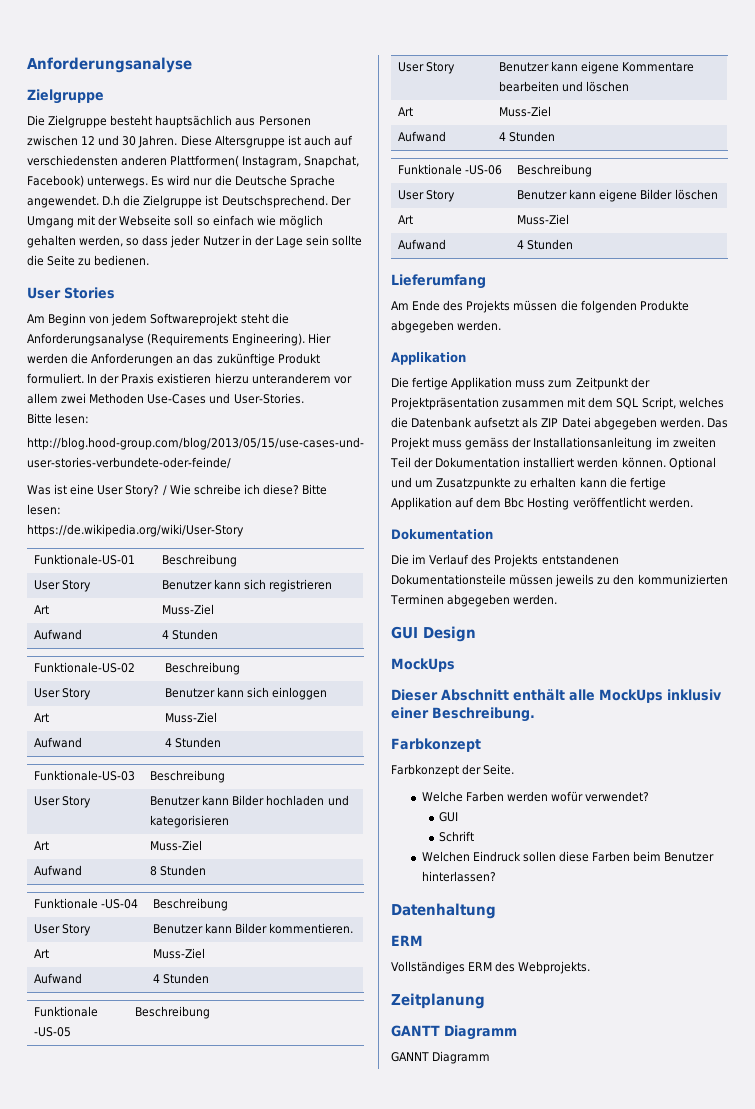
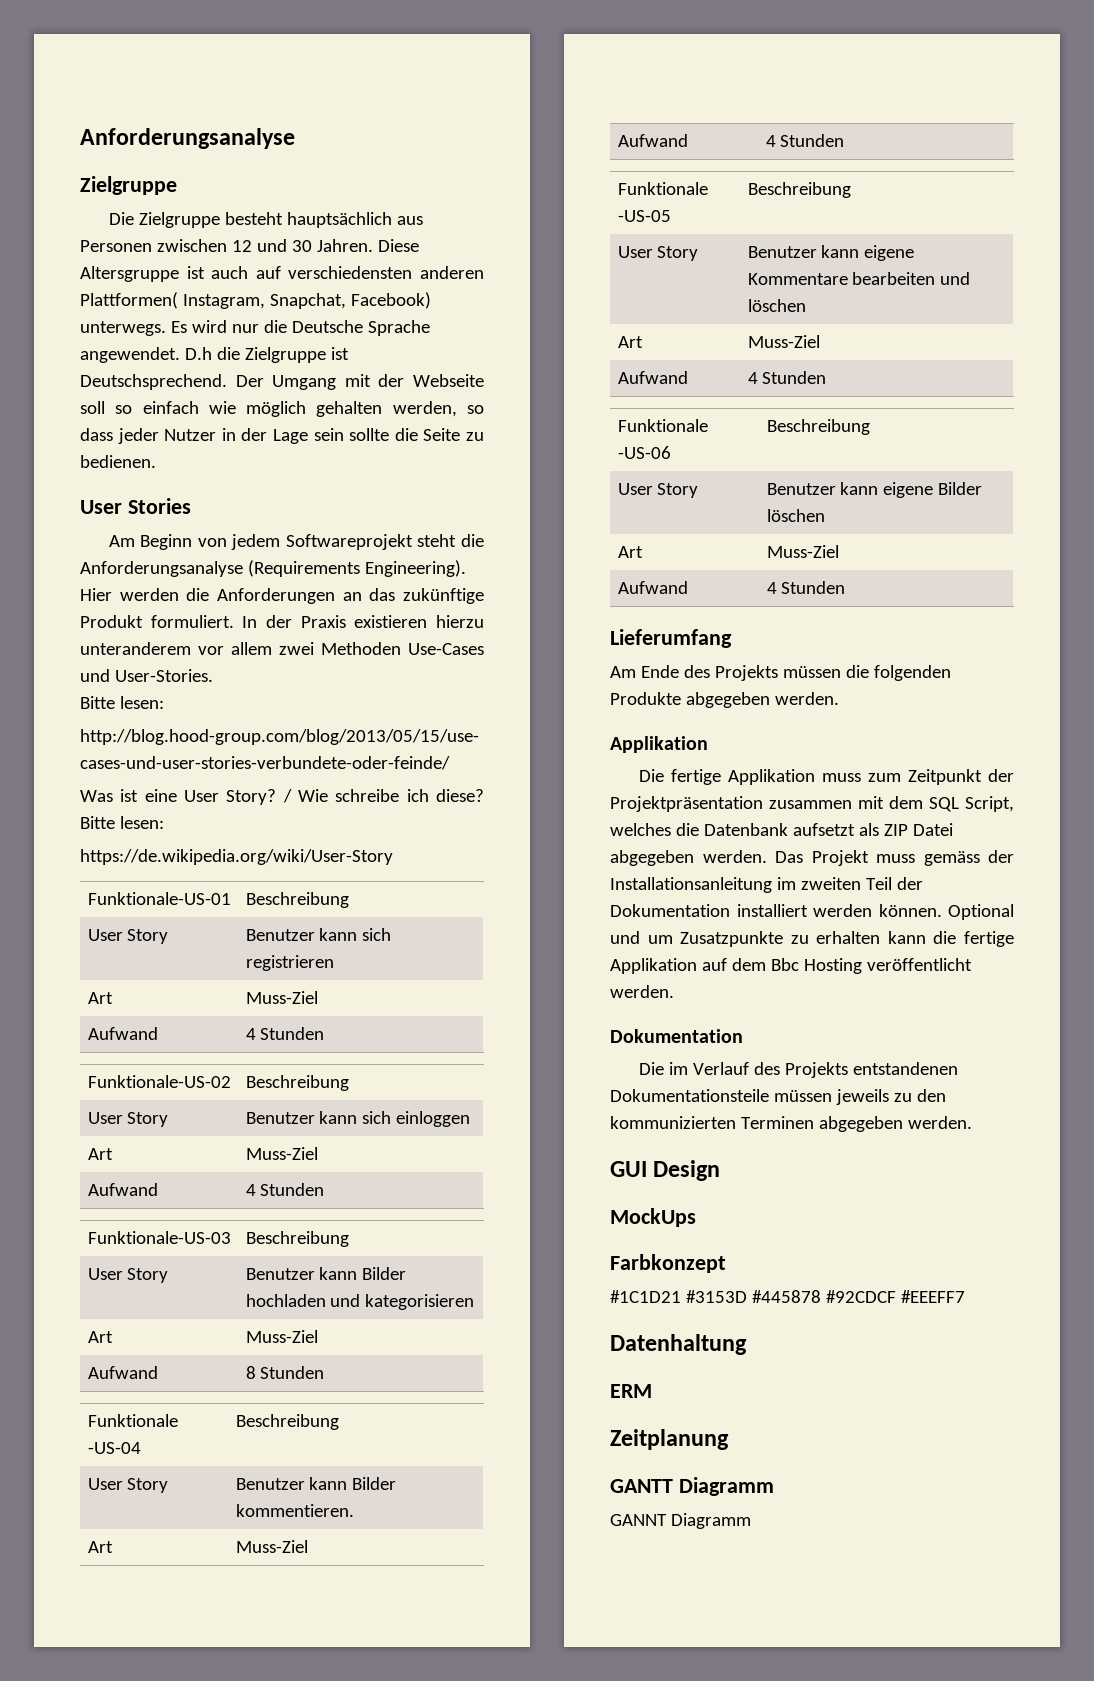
[391,689,722,703] [391,707,535,722] [391,738,481,752] [391,764,515,777] [421,791,649,802] [439,812,459,822] [439,831,475,842] [421,851,715,862] [421,871,496,882] [391,903,496,919] [391,935,423,946] [391,961,591,974] Dieser Abschnitt enthält alle MockUps inklusiv einer Beschreibung. // Farbkonzept // Farbkonzept der Seite. // Welche Farben werden wofür verwendet? // GUI // Schrift // Welchen Eindruck sollen diese Farben beim Benutzer hinterlassen? // Datenhaltung // ERM // Vollständiges ERM des Webprojekts. -> [610,1254,726,1273] [610,1290,965,1303] [610,1334,747,1355] [610,1384,652,1398] Farbkonzept // #1C1D21 #3153D #445878 #92CDCF #EEEFF7 // Datenhaltung // ERM

